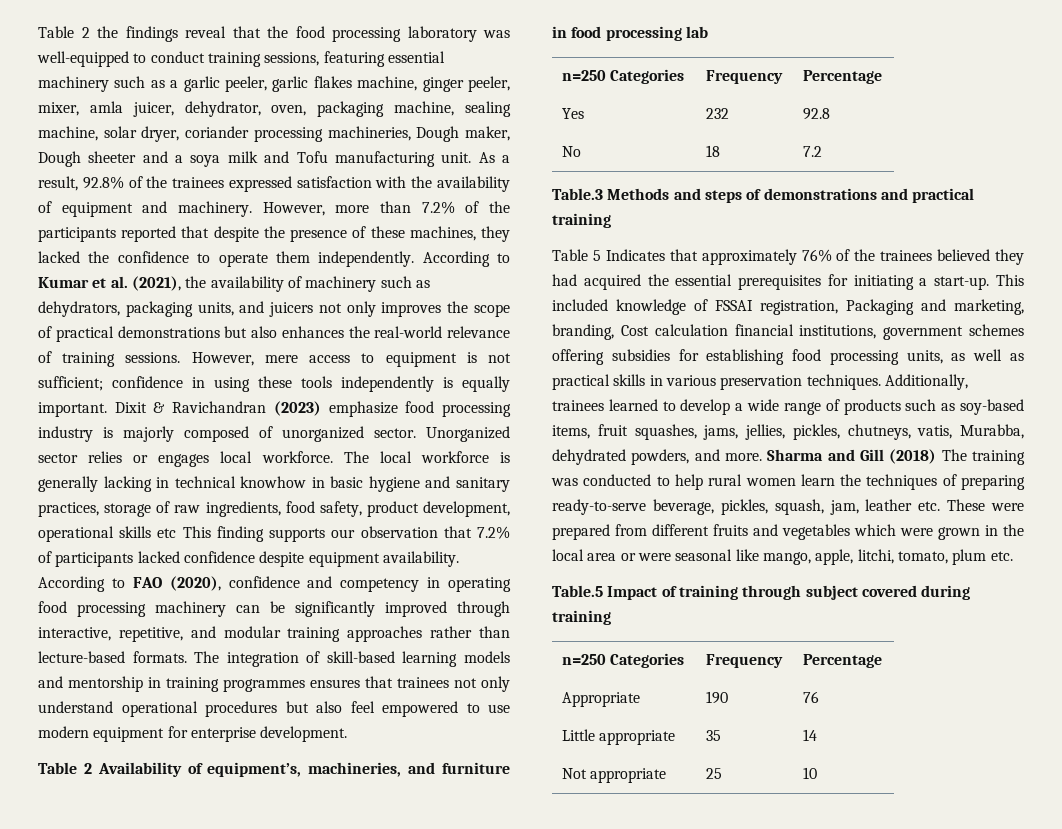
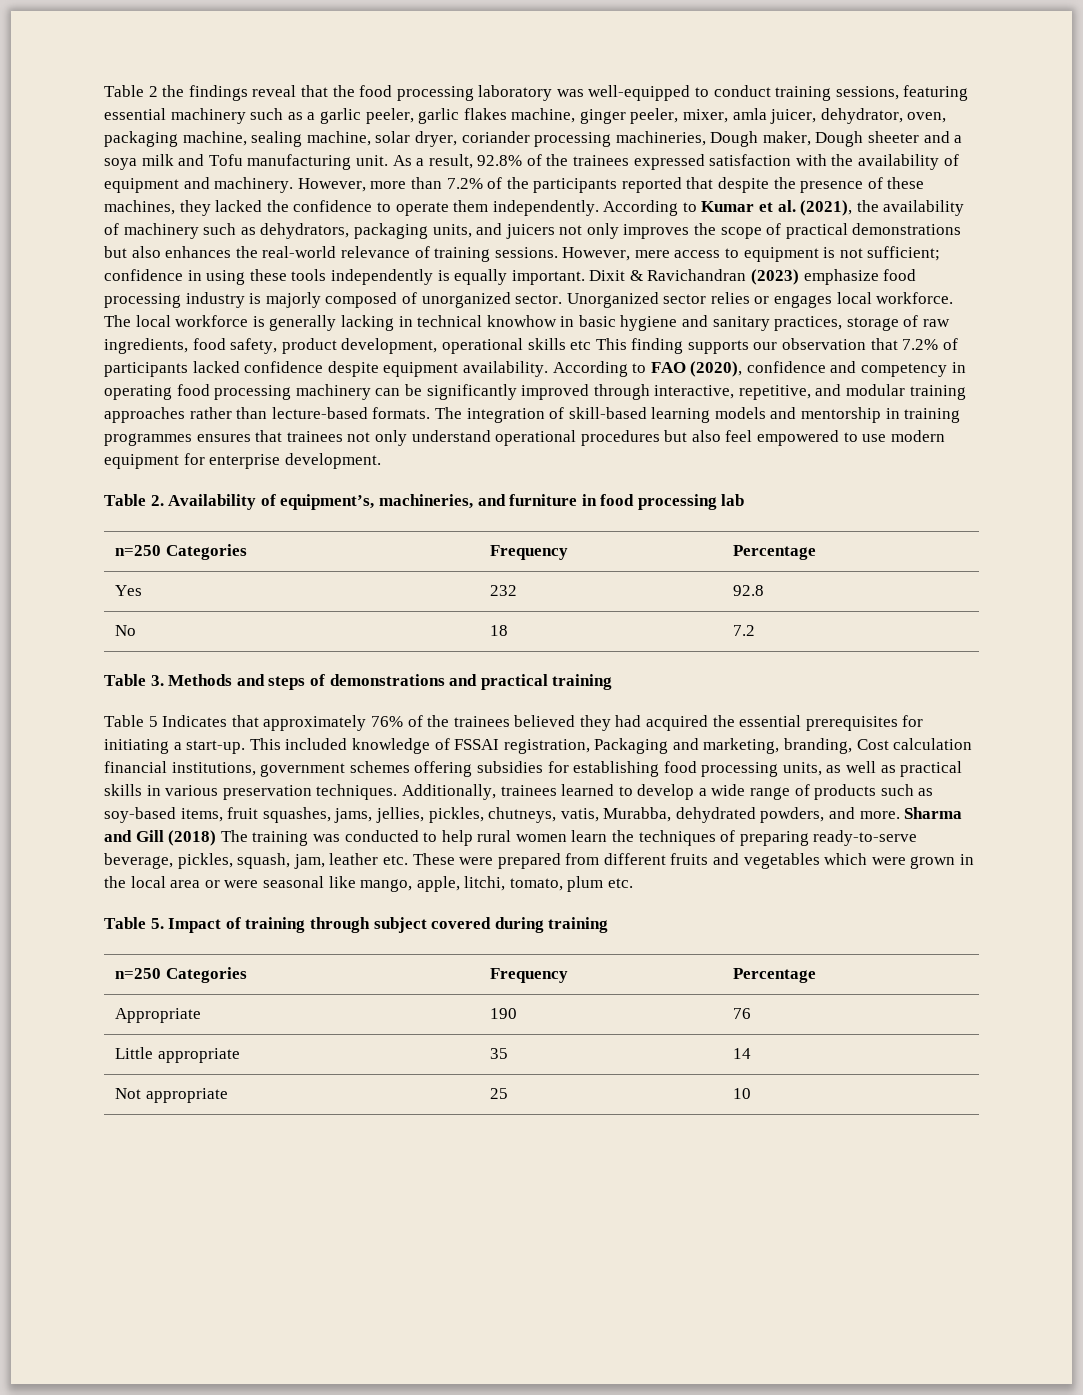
[83,763,92,774] 2 -> [150,495,164,506] 2.
[552,188,603,200] Table.3 -> [104,674,164,686] Table 3.
[552,585,603,597] Table.5 -> [104,917,164,929] Table 5.

